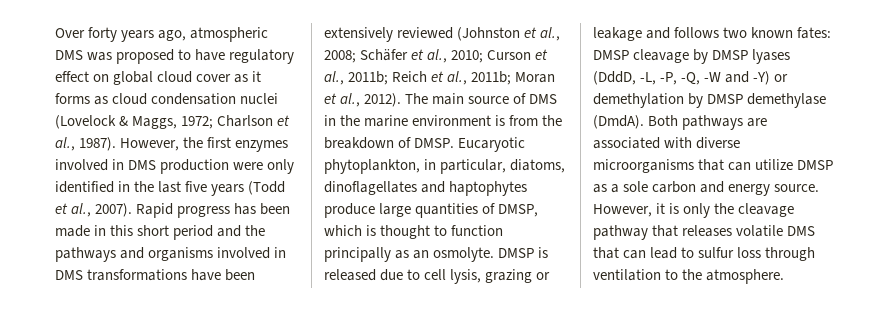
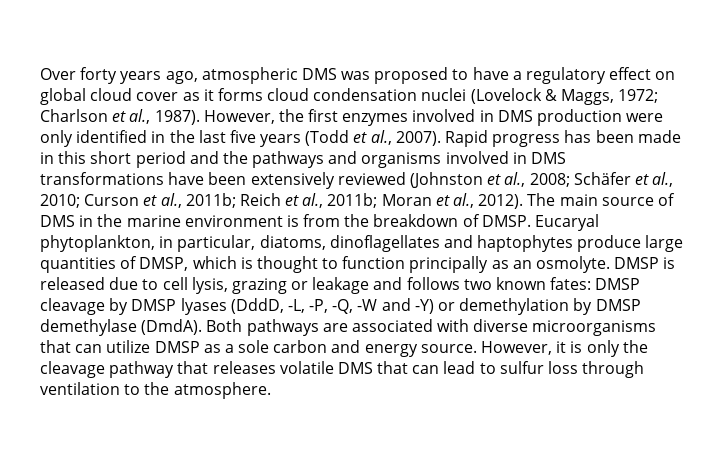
(226, 55) none -> [512,71,522,80] a
[94,96,109,105] as -> (263, 94) none
[458,137,526,152] Eucaryotic -> [535,214,600,231] Eucaryal

